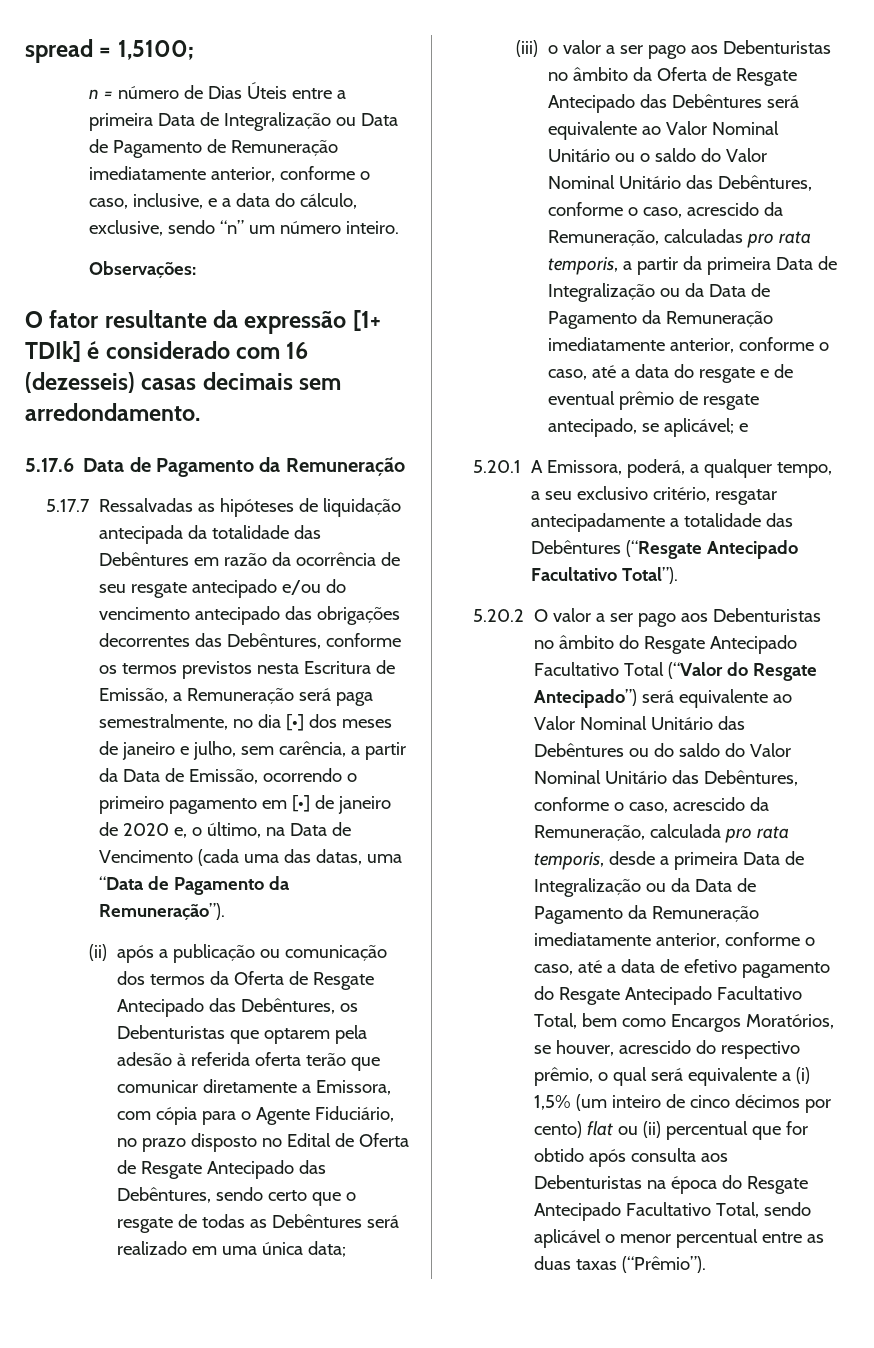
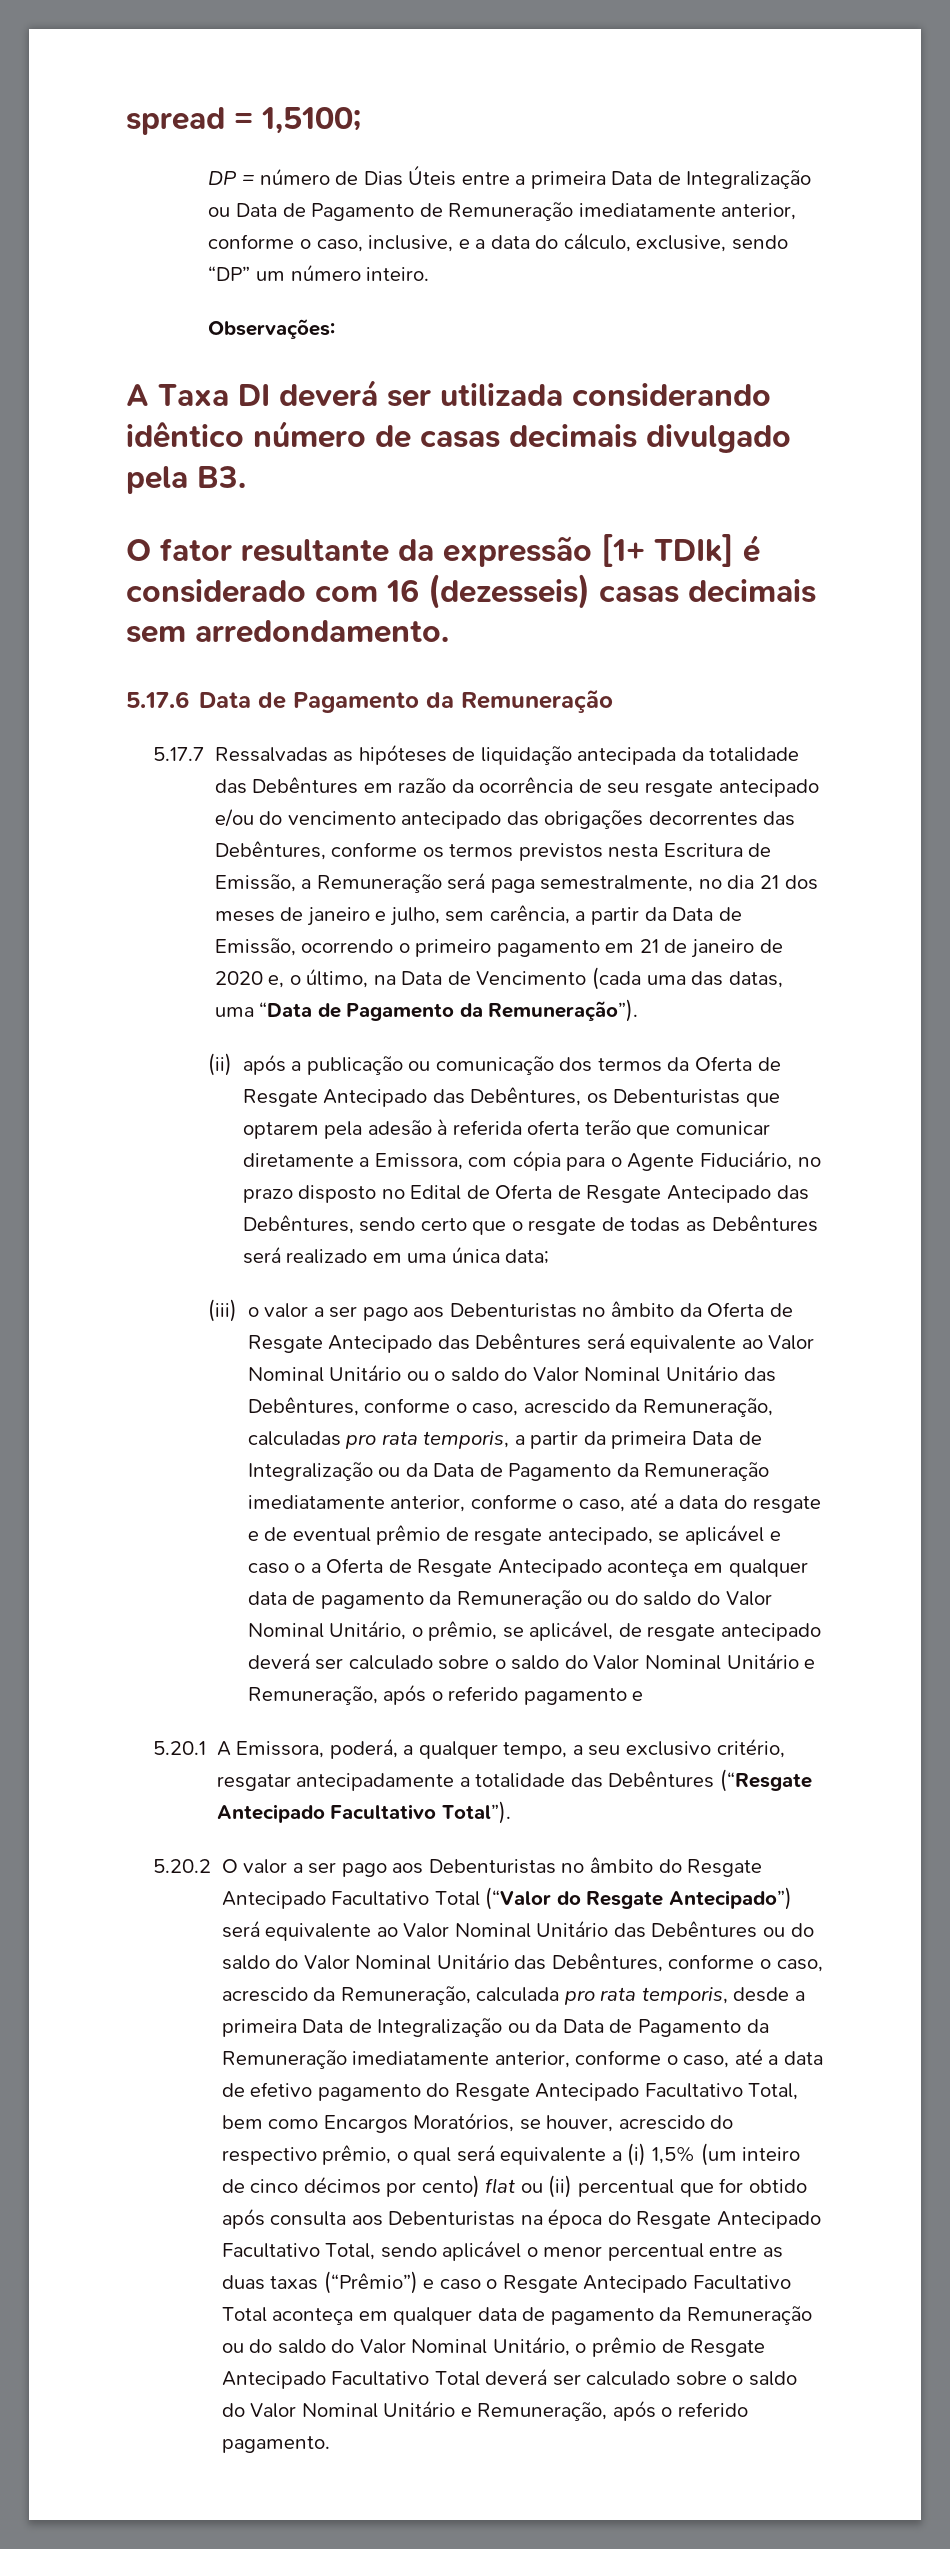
[89,89,100,99] n -> [208,171,238,185] DP
[220,220,245,234] “n” -> [208,266,251,281] “DP”
(197, 269) none -> [126,379,771,407] [126,420,791,453] [126,466,246,494] // A Taxa DI deverá ser utilizada considerando idêntico número de casas decimais divulgado pela B3.
[285,714,304,731] [•] -> [760,875,780,889] 21
[291,795,310,812] [•] -> [639,939,659,953] 21
[663,418,734,437] aplicável; -> [684,1524,781,1545] [247,1558,808,1577] [247,1590,772,1609] [247,1620,821,1641] [247,1652,816,1670] [247,1684,627,1705] aplicável e caso o a Oferta de Resgate Antecipado aconteça em qualquer data de pagamento da Remuneração ou do saldo do Valor Nominal Unitário, o prêmio, se aplicável, de resgate antecipado deverá ser calculado sobre o saldo do Valor Nominal Unitário e Remuneração, após o referido pagamento
[621,1256,706,1273] (“Prêmio”). -> [323,2271,792,2294] [221,2306,813,2325] [221,2336,766,2357] [221,2368,798,2389] [221,2400,749,2421] [221,2436,330,2453] (“Prêmio”) e caso o Resgate Antecipado Facultativo Total aconteça em qualquer data de pagamento da Remuneração ou do saldo do Valor Nominal Unitário, o prêmio de Resgate Antecipado Facultativo Total deverá ser calculado sobre o saldo do Valor Nominal Unitário e Remuneração, após o referido pagamento.

